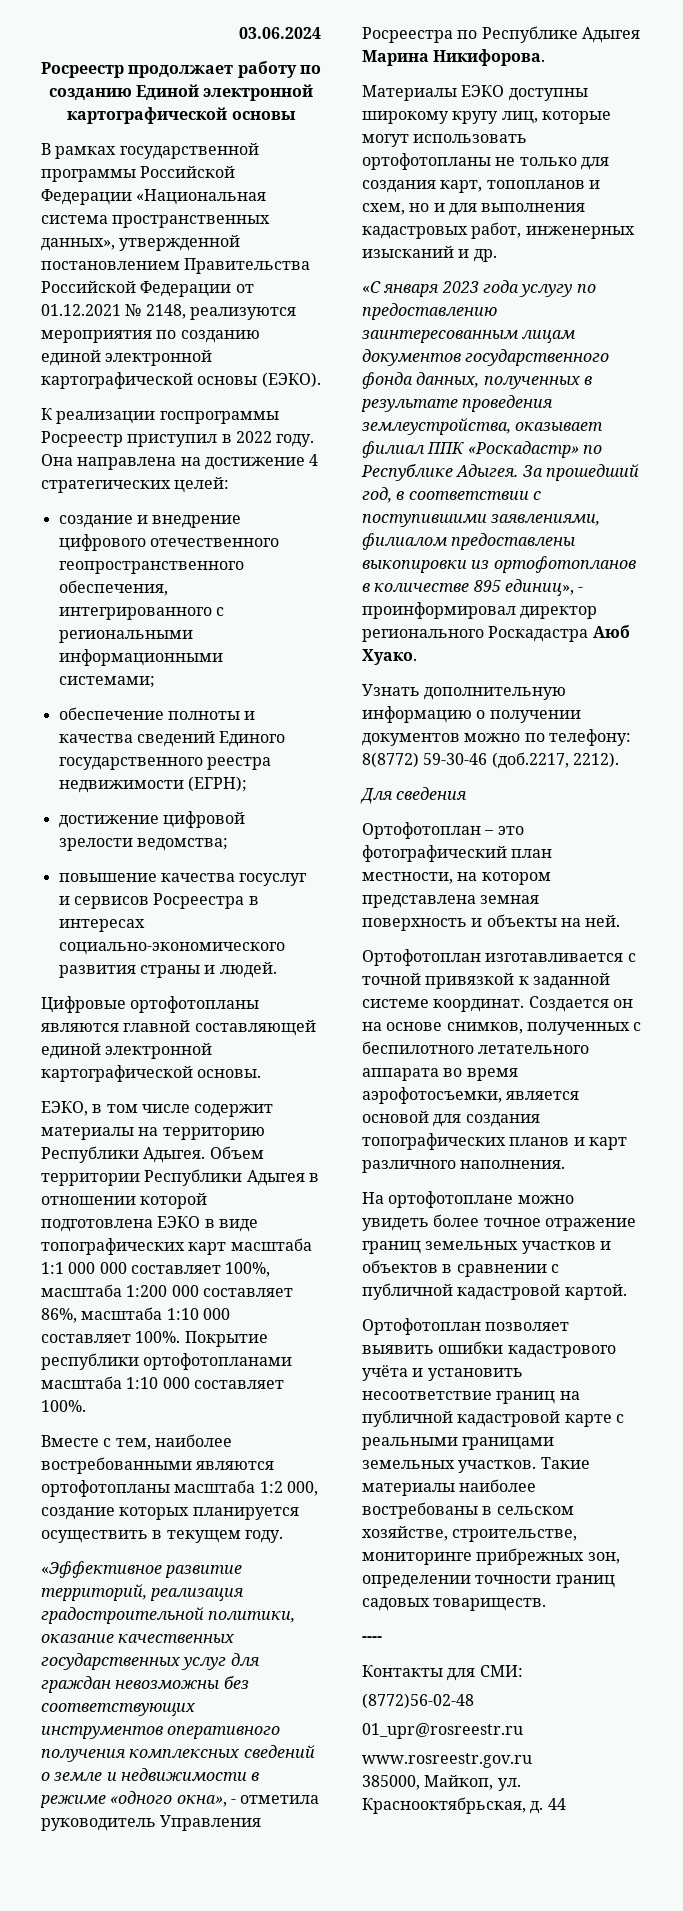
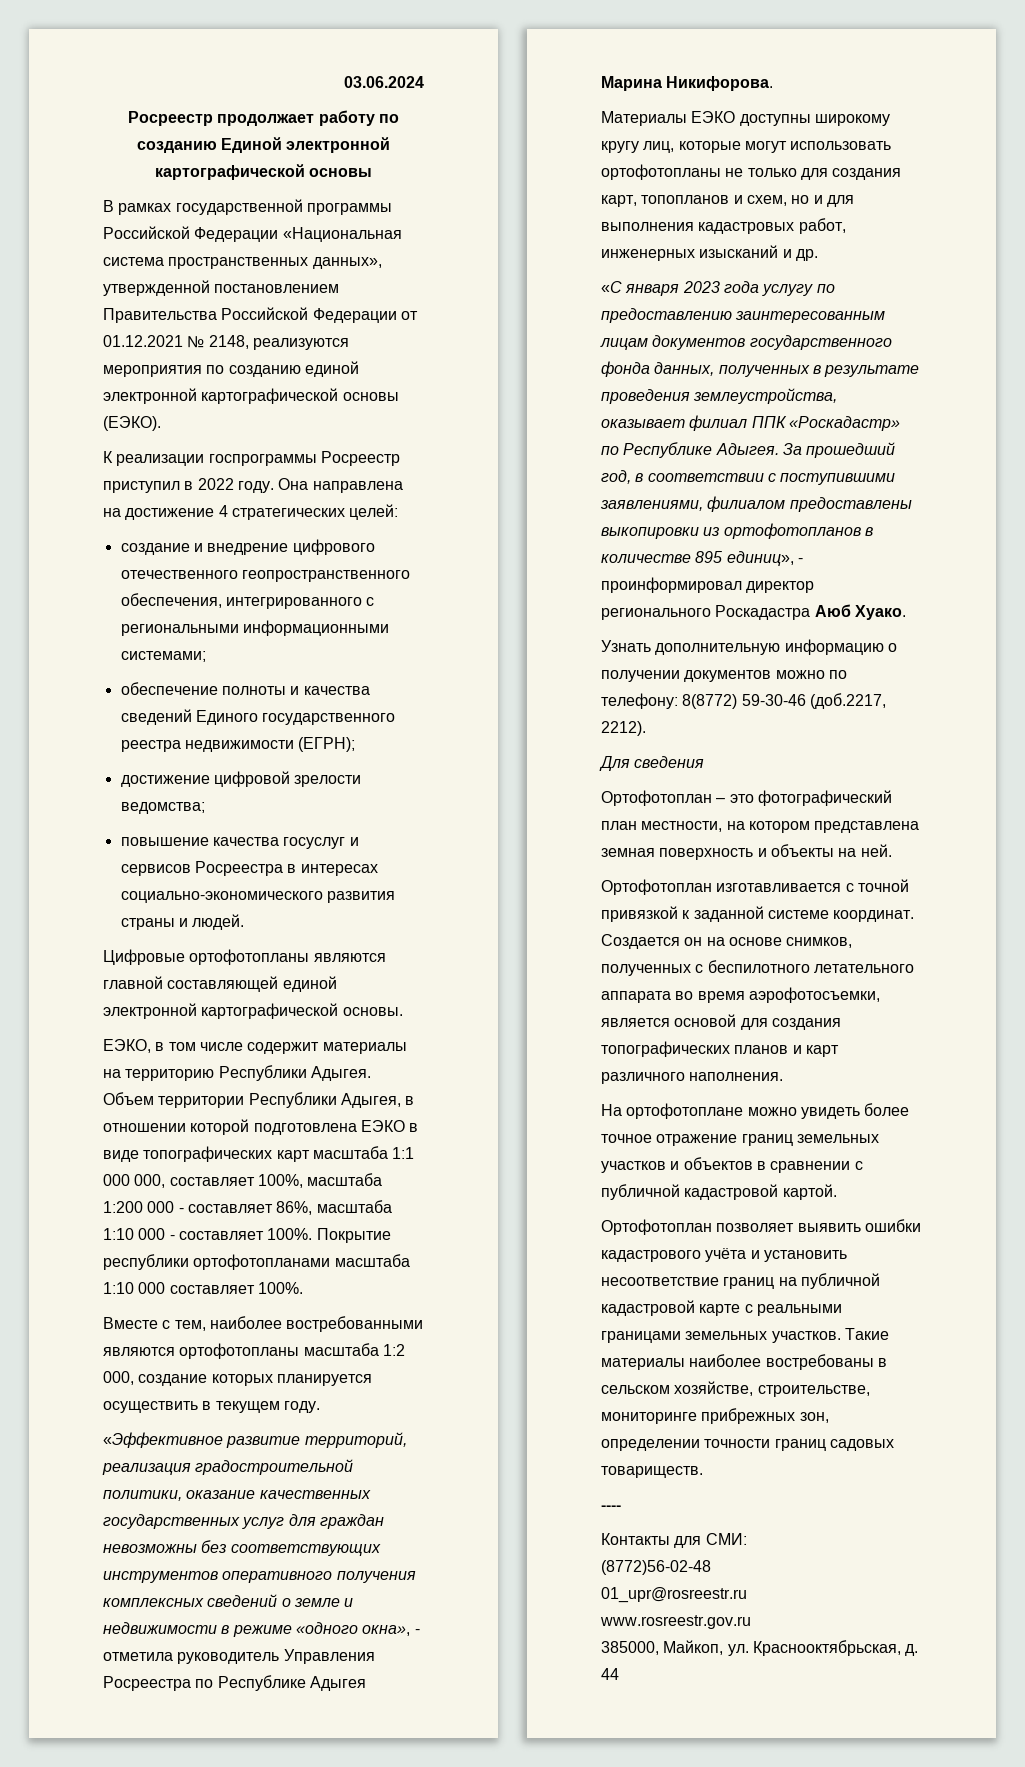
[246,1170,305,1186] Адыгея -> [340,1093,401,1108] Адыгея,
[99,1262,127,1274] 000 -> [134,1174,166,1188] 000,
(199, 1291) none -> [178,1208,184,1213] -
(230, 1314) none -> [169,1235,175,1240] -

